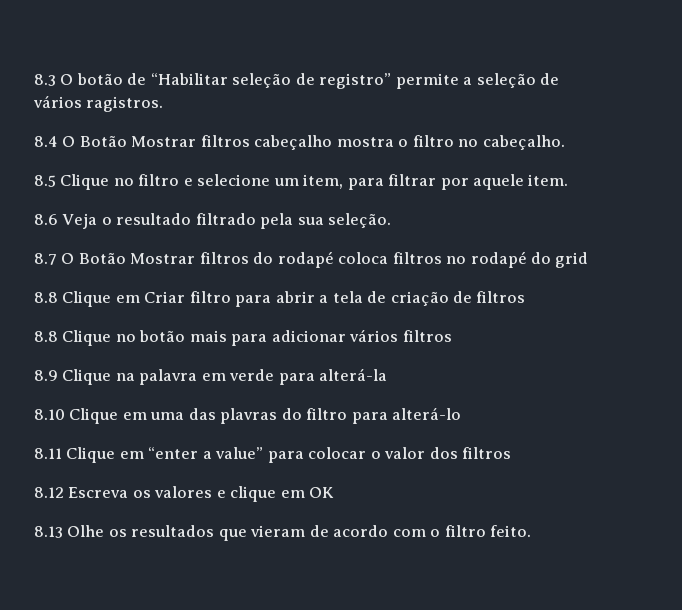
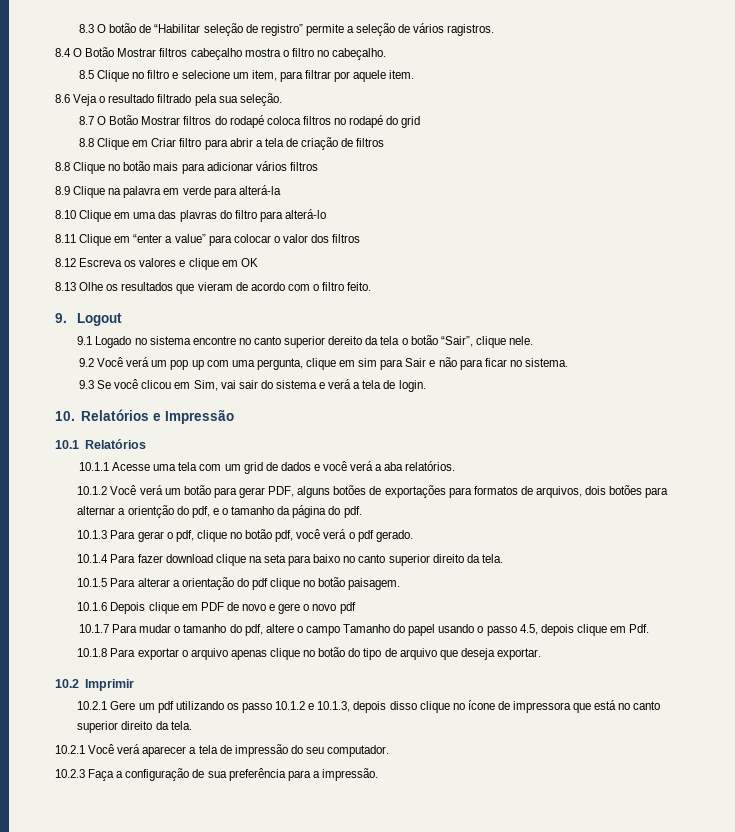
(532, 531) none -> [55,313,123,326] [77,335,533,348] [78,357,568,370] [78,379,426,392] [55,409,234,424] [55,439,146,449] [78,461,456,474] [77,485,669,498] [77,505,362,518] [77,529,413,542] [77,554,503,566] [77,577,401,590] [77,602,356,614] [78,624,650,636] [77,647,541,660] [55,679,134,691] [77,700,661,713] [77,721,192,733] [55,744,390,757] [55,768,378,781] // 9. Logout // 9.1 Logado no sistema encontre no canto superior dereito da tela o botão “Sair”, clique nele. // 9.2 Você verá um pop up com uma pergunta, clique em sim para Sair e não para ficar no sistema. // 9.3 Se você clicou em Sim, vai sair do sistema e verá a tela de login. // 10. Relatórios e Impressão // 10.1 Relatórios // 10.1.1 Acesse uma tela com um grid de dados e você verá a aba relatórios. // 10.1.2 Você verá um botão para gerar PDF, alguns botões de exportações para formatos de arquivos, dois botões para alternar a orientção do pdf, e o tamanho da página do pdf. // 10.1.3 Para gerar o pdf, clique no botão pdf, você verá o pdf gerado. // 10.1.4 Para fazer download clique na seta para baixo no canto superior direito da tela. // 10.1.5 Para alterar a orientação do pdf clique no botão paisagem. // 10.1.6 Depois clique em PDF de novo e gere o novo pdf // 10.1.7 Para mudar o tamanho do pdf, altere o campo Tamanho do papel usando o passo 4.5, depois clique em Pdf. // 10.1.8 Para exportar o arquivo apenas clique no botão do tipo de arquivo que deseja exportar. // 10.2 Imprimir // 10.2.1 Gere um pdf utilizando os passo 10.1.2 e 10.1.3, depois disso clique no ícone de impressora que está no canto superior direito da tela. // 10.2.1 Você verá aparecer a tela de impressão do seu computador. // 10.2.3 Faça a configuração de sua preferência para a impressão.

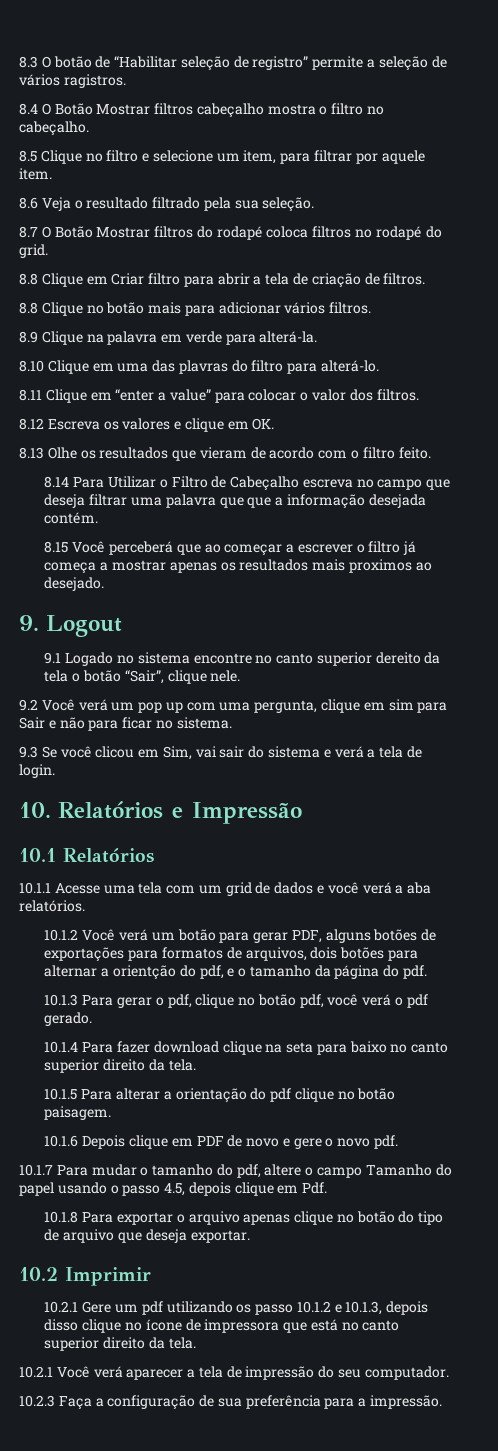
[401,116,421,128] grid -> [19,244,48,258] grid.
[356,138,385,147] filtros -> [383,273,426,285] filtros.
[289,162,318,171] filtros -> [329,302,372,314] filtros.
[238,185,281,195] alterá-la -> [259,331,318,343] alterá-la.
[284,209,326,219] alterá-lo -> [321,360,380,372] alterá-lo.
[332,234,361,243] filtros -> [376,389,419,401] filtros.
[240,258,258,267] OK -> [252,418,275,430] OK.
(372, 286) none -> [44,476,451,491] [44,494,426,509] [44,512,99,524] [44,541,417,556] [44,559,432,574] [44,577,105,591] // 8.14 Para Utilizar o Filtro de Cabeçalho escreva no campo que deseja filtrar uma palavra que que a informação desejada contém. // 8.15 Você perceberá que ao começar a escrever o filtro já começa a mostrar apenas os resultados mais proximos ao desejado.
[339,602,356,614] pdf -> [374,1135,399,1149] pdf.

